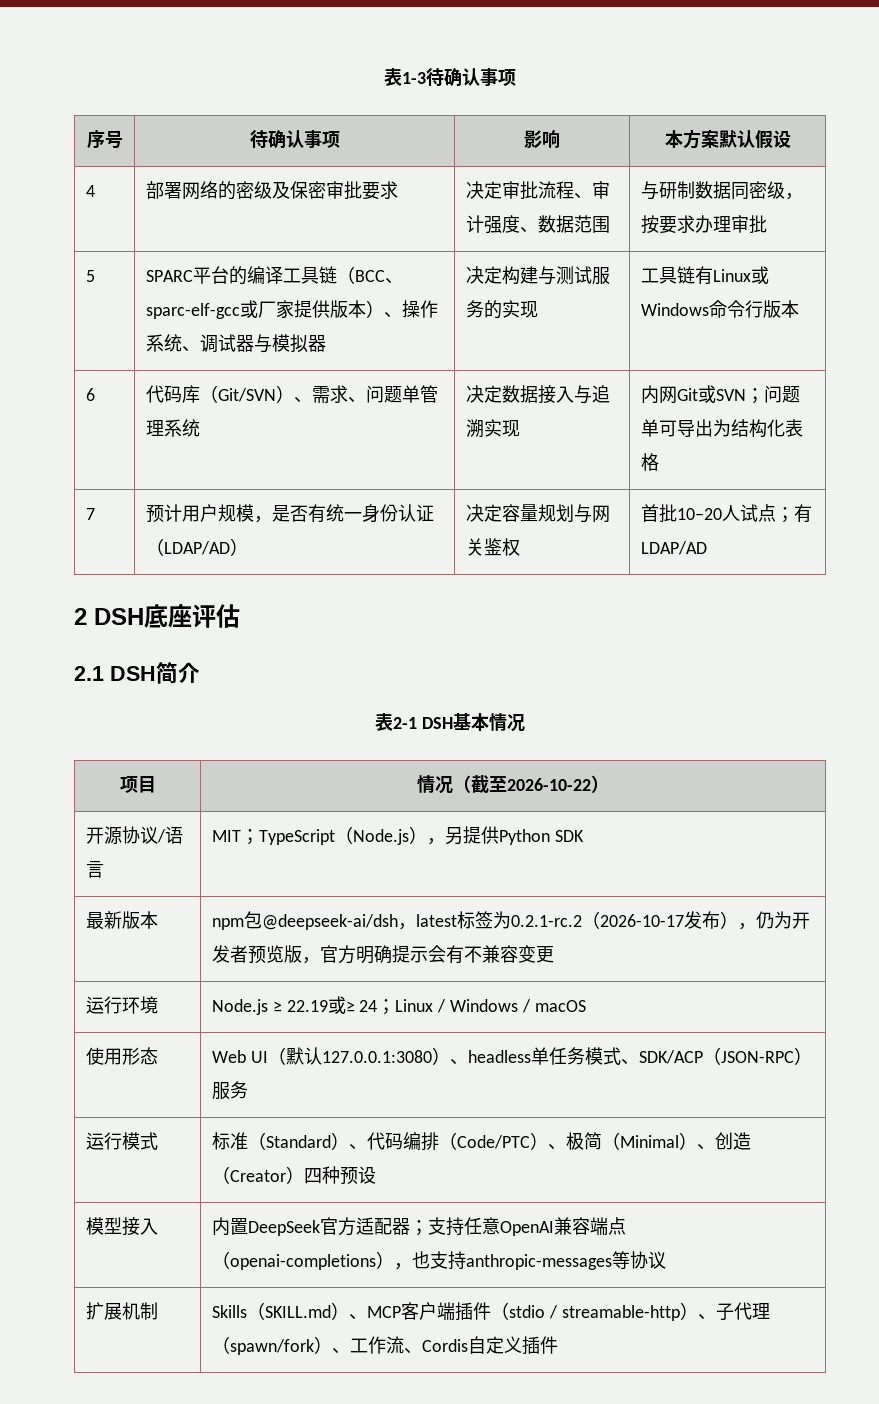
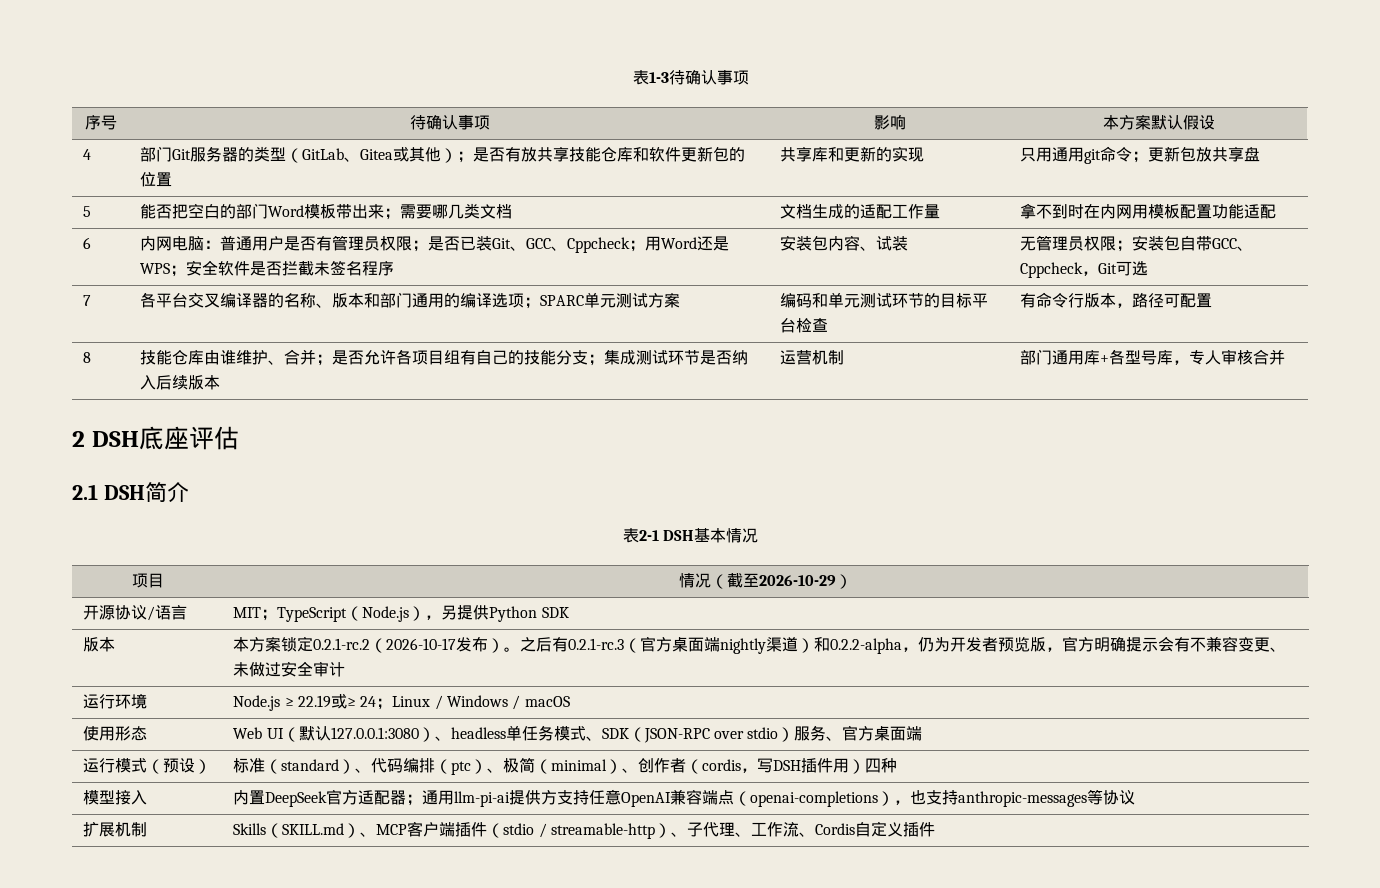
[163,181,398,200] [465,181,610,200] [465,215,610,234] [640,181,803,200] [640,215,767,234] [85,270,95,282] [145,266,403,285] [145,300,438,319] [145,334,326,353] [465,266,610,285] [465,300,538,319] [640,266,769,285] [640,300,799,318] [85,388,95,401] [145,385,438,403] [145,419,200,437] [465,385,610,404] [465,419,520,437] [640,385,800,404] [640,419,803,438] [640,453,659,471] [85,508,95,520] [145,504,434,523] [145,538,248,556] [465,504,610,523] [465,538,520,556] [640,504,812,523] [640,541,707,555] 署网络的密级及保密审批要求 | 决定审批流程、审计强度、数据范围 | 与研制数据同密级，按要求办理审批 // 5 | SPARC平台的编译工具链（BCC、sparc-elf-gcc或厂家提供版本）、操作系统、调试器与模拟器 | 决定构建与测试服务的实现 | 工具链有Linux或Windows命令行版本 // 6 | 代码库（Git/SVN）、需求、问题单管理系统 | 决定数据接入与追溯实现 | 内网Git或SVN；问题单可导出为结构化表格 // 7 | 预计用户规模，是否有统一身份认证（LDAP/AD） | 决定容量规划与网关鉴权 | 首批10–20人试点；有LDAP/AD -> [156,146,746,163] [140,172,173,187] [780,146,925,162] [1020,146,1261,164] [83,206,92,217] [140,203,513,220] [780,204,941,219] [1020,203,1277,219] [83,237,92,249] [140,235,730,253] [140,260,395,277] [780,235,909,251] [1020,235,1254,252] [1020,261,1149,278] [83,295,92,306] [140,292,681,309] [780,292,989,308] [780,318,829,333] [1020,292,1213,308] [83,352,92,363] [140,349,749,366] [140,375,221,390] [780,350,845,365] [1020,349,1286,365] 门Git服务器的类型（GitLab、Gitea或其他）；是否有放共享技能仓库和软件更新包的位置 | 共享库和更新的实现 | 只用通用git命令；更新包放共享盘 // 5 | 能否把空白的部门Word模板带出来；需要哪几类文档 | 文档生成的适配工作量 | 拿不到时在内网用模板配置功能适配 // 6 | 内网电脑：普通用户是否有管理员权限；是否已装Git、GCC、Cppcheck；用Word还是WPS；安全软件是否拦截未签名程序 | 安装包内容、试装 | 无管理员权限；安装包自带GCC、Cppcheck，Git可选 // 7 | 各平台交叉编译器的名称、版本和部门通用的编译选项；SPARC单元测试方案 | 编码和单元测试环节的目标平台检查 | 有命令行版本，路径可配置 // 8 | 技能仓库由谁维护、合并；是否允许各项目组有自己的技能分支；集成测试环节是否纳入后续版本 | 运营机制 | 部门通用库+各型号库，专人审核合并
[507,778,591,791] 2026-10-22 -> [759,575,836,586] 2026-10-29
[85,911,158,929] [211,911,738,930] 最新版本 | npm包@deepseek-ai/dsh，latest标签为0.2.1-rc.2（2026-10-17发布） -> [83,637,116,652] [233,636,903,654] 版本 | 本方案锁定0.2.1-rc.2（2026-10-17发布）。之后有0.2.1-rc.3（官方桌面端nightly渠道）和0.2.2-alpha
(554, 954) none -> [1270,647,1287,652] [233,661,346,677] 、未做过安全审计
[638,1047,794,1065] SDK/ACP（JSON-RPC -> [601,727,779,743] SDK（JSON-RPC over stdio
(248, 1090) none -> [826,725,923,741] 、官方桌面端
(158, 1141) none -> [147,758,212,774] （预设）
[265,1135,331,1148] Standard -> [281,759,340,771] standard
[456,1135,530,1149] Code/PTC -> [451,761,472,775] ptc
[619,1132,751,1150] [211,1166,286,1184] Minimal）、创造（Creator -> [551,758,850,774] minimal）、创作者（cordis，写DSH插件用
[339,1166,376,1185] 预设 -> (898, 765) none
(428, 1228) none -> [422,790,558,807] 通用llm-pi-ai提供方
[211,1336,332,1355] （spawn/fork） -> (735, 829) none

